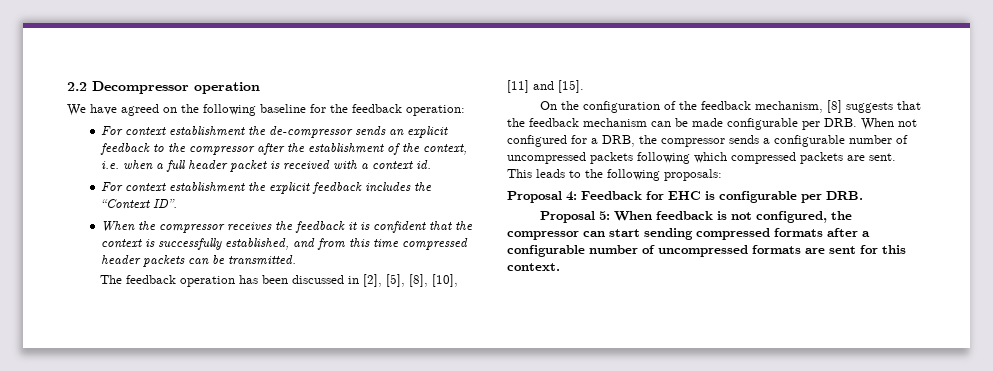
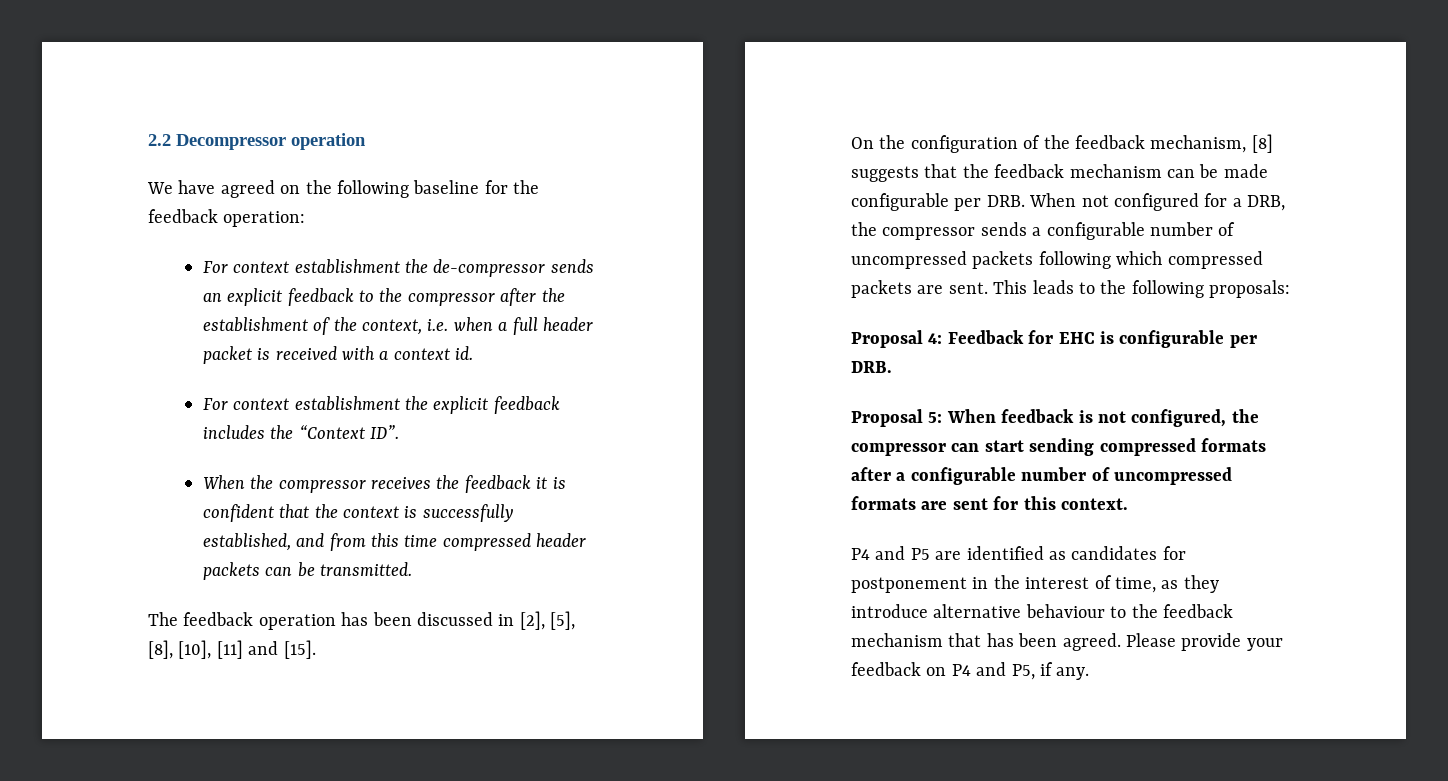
(560, 267) none -> [851,546,1186,560] [851,575,1219,593] [851,604,1233,618] [851,633,1283,651] [851,662,1090,680] // P4 and P5 are identified as candidates for postponement in the interest of time, as they introduce alternative behaviour to the feedback mechanism that has been agreed. Please provide your feedback on P4 and P5, if any.

